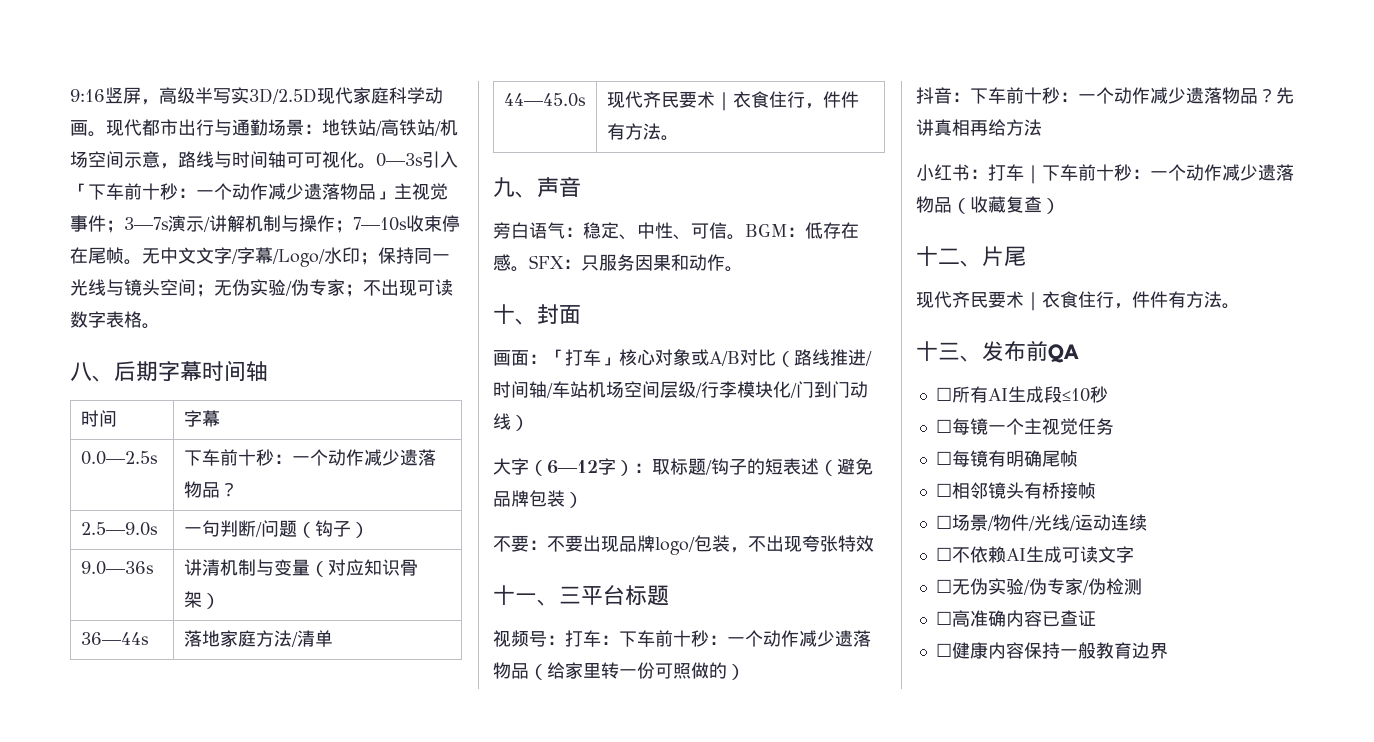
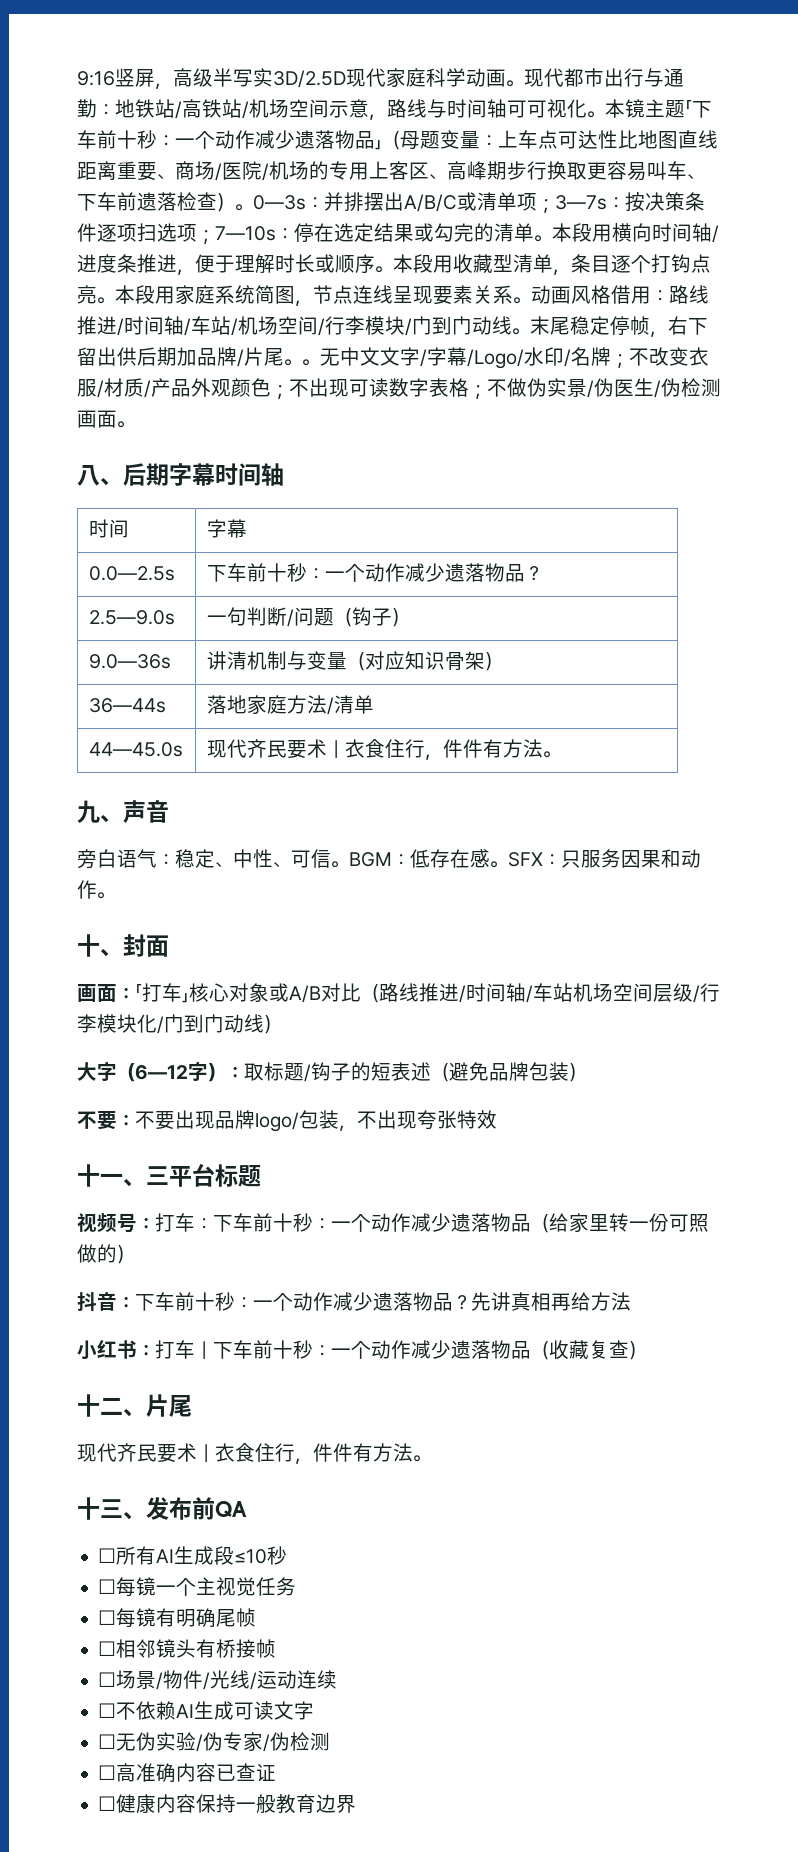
[268,119,304,136] 场景 -> (97, 108) none
[376,151,458,168] 0—3s引入 -> [605,99,685,118] 本镜主题
[394,183,448,200] [70,215,460,233] [70,247,124,264] 主视觉事件；3—7s演示/讲解机制与操作；7—10s收束停在尾帧 -> [382,130,718,150] [77,161,705,181] [77,192,705,213] [77,223,719,244] [77,254,711,275] [77,285,709,306] [77,316,708,337] [77,347,302,367] （母题变量：上车点可达性比地图直线距离重要、商场/医院/机场的专用上客区、高峰期步行换取更容易叫车、下车前遗落检查）。0—3s：并排摆出A/B/C或清单项；3—7s：按决策条件逐项扫选项；7—10s：停在选定结果或勾完的清单。本段用横向时间轴/进度条推进，便于理解时长或顺序。本段用收藏型清单，条目逐个打钩点亮。本段用家庭系统简图，节点连线呈现要素关系。动画风格借用：路线推进/时间轴/车站/机场空间/行李模块/门到门动线。末尾稳定停帧，右下留出供后期加品牌/片尾。
[360,247,450,265] [70,279,345,297] ；保持同一光线与镜头空间；无伪实验/伪专家 -> [564,347,709,368] [77,378,271,398] /名牌；不改变衣服/材质/产品外观颜色
(142, 319) none -> [469,378,721,399] [77,410,117,428] ；不做伪实景/伪医生/伪检测画面

